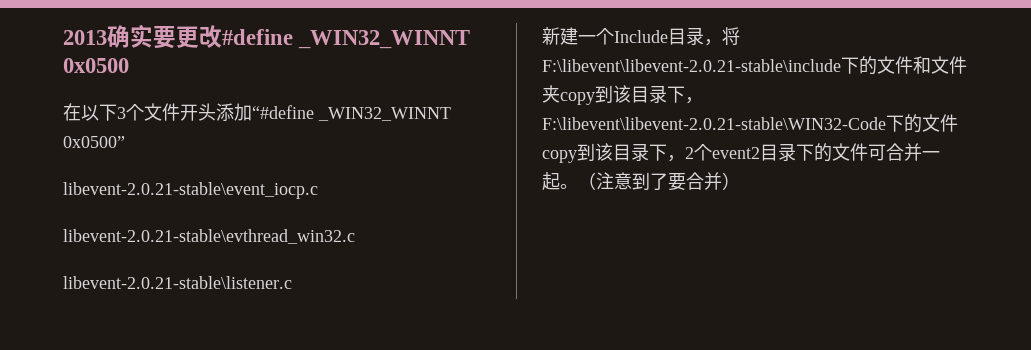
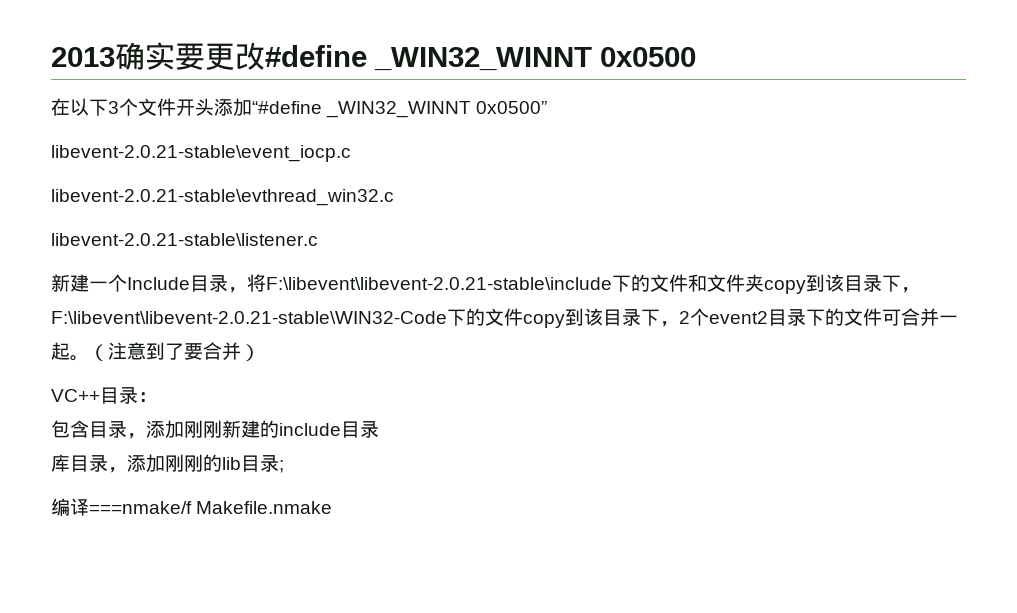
(740, 181) none -> [51,387,157,404] [51,420,379,439] [51,454,284,473] [51,498,333,516] // VC++目录： // 包含目录，添加刚刚新建的include目录 // 库目录，添加刚刚的lib目录; // 编译===nmake/f Makefile.nmake

